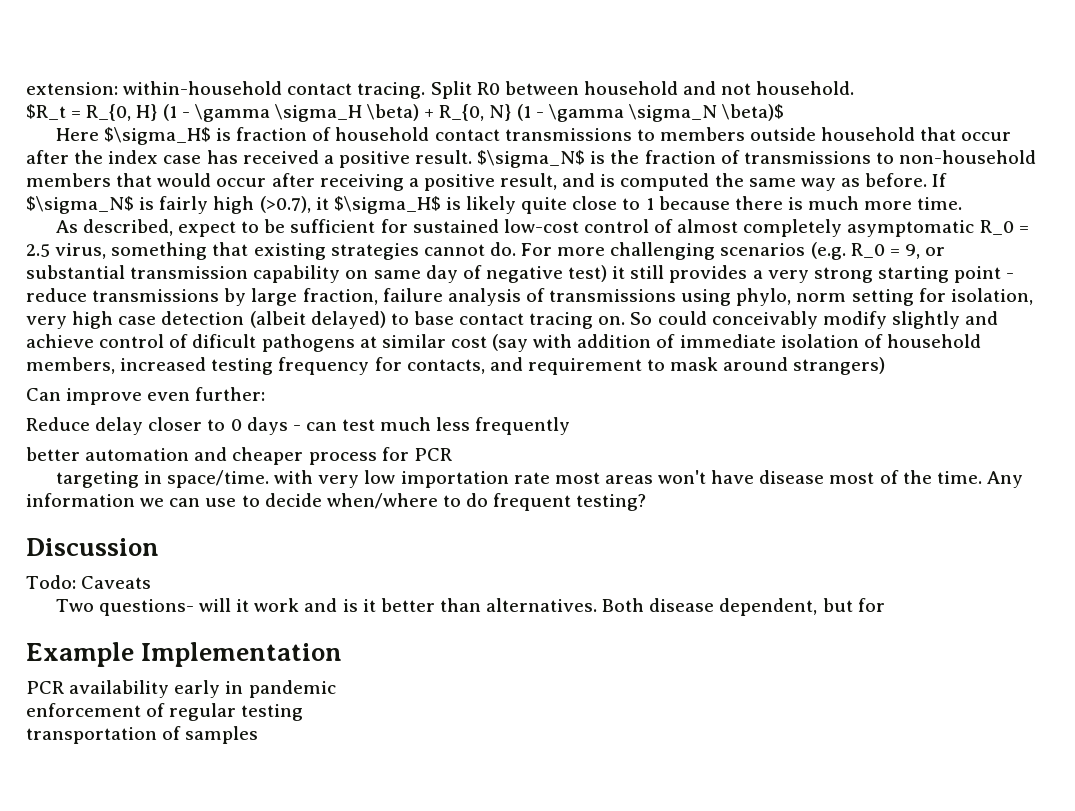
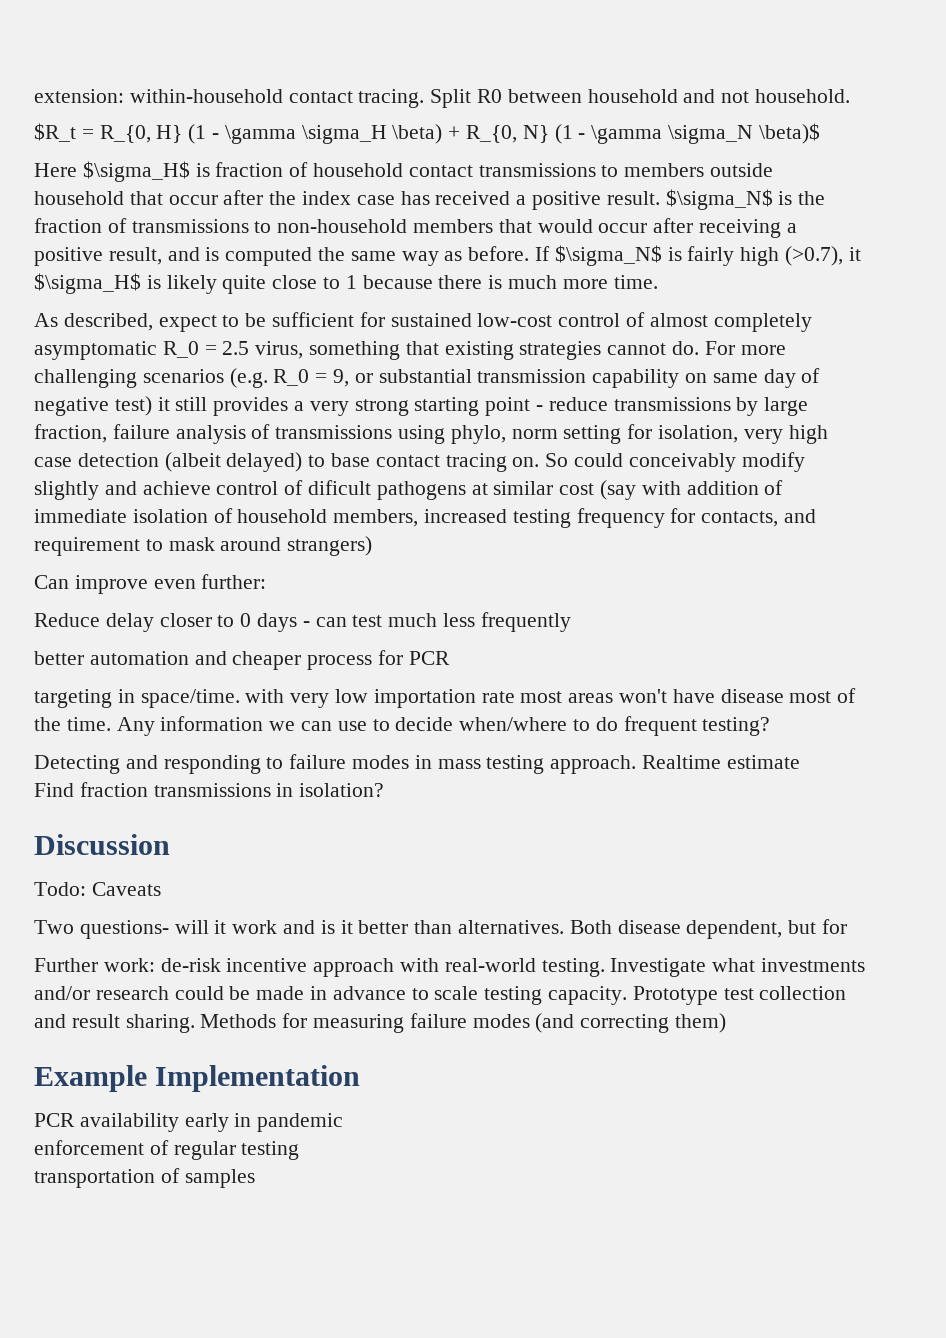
(647, 502) none -> [34,754,800,774] [34,782,385,797] // Detecting and responding to failure modes in mass testing approach. Realtime estimate // Find fraction transmissions in isolation?
(885, 605) none -> [34,958,866,977] [34,986,847,1005] [34,1013,727,1033] // Further work: de-risk incentive approach with real-world testing. Investigate what investments and/or research could be made in advance to scale testing capacity. Prototype test collection and result sharing. Methods for measuring failure modes (and correcting them)

